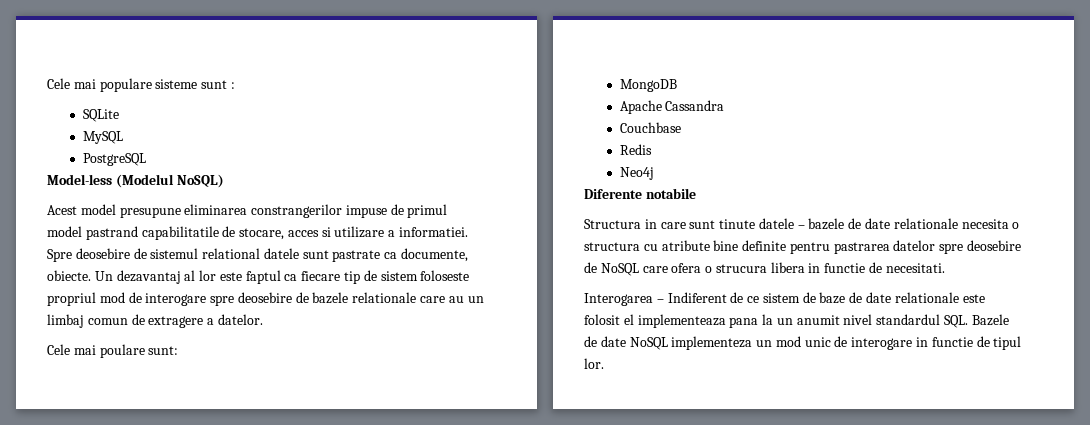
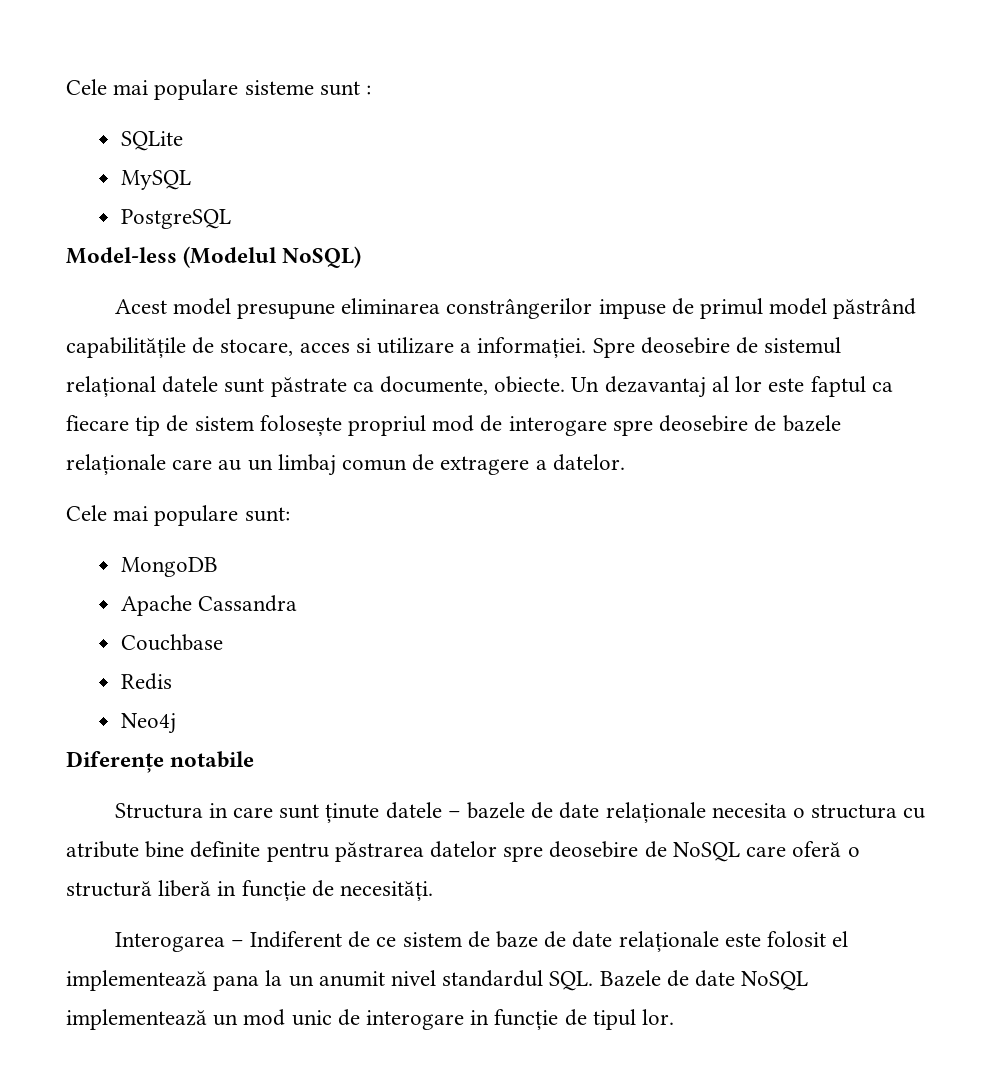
[251,204,343,218] constrangerilor -> [446,298,593,319] constrângerilor
[85,226,219,240] pastrand capabilitatile -> [833,298,917,319] [66,337,186,358] păstrând capabilitățile
[399,227,469,237] informatiei. -> [477,337,587,358] informației.
[202,248,261,259] relational -> [66,376,156,397] relațional
[332,250,381,262] pastrate -> [270,377,347,397] păstrate
[420,270,470,281] foloseste -> [259,415,342,436] folosește
[352,292,417,303] relationale -> [66,454,166,475] relaționale
[99,344,145,358] poulare -> [154,505,239,526] populare
[584,189,642,199] Diferente -> [66,751,164,773] Diferențe
[719,219,756,229] tinute -> [325,803,380,823] ținute
[893,218,958,229] relationale -> [605,802,706,823] relaționale
[833,242,890,254] pastrarea -> [334,842,424,862] păstrarea
[671,262,945,273] ofera o strucura libera in functie de necesitati. -> [792,841,860,857] [66,880,434,901] oferă o structură liberă in funcție de necesități.
[894,292,959,303] relationale -> [618,931,719,952] relaționale
[637,314,726,328] implementeaza -> [66,970,207,991] implementează
[671,336,753,350] implementeza -> [66,1009,207,1030] implementează
[931,337,973,347] functie -> [494,1009,559,1030] funcție

